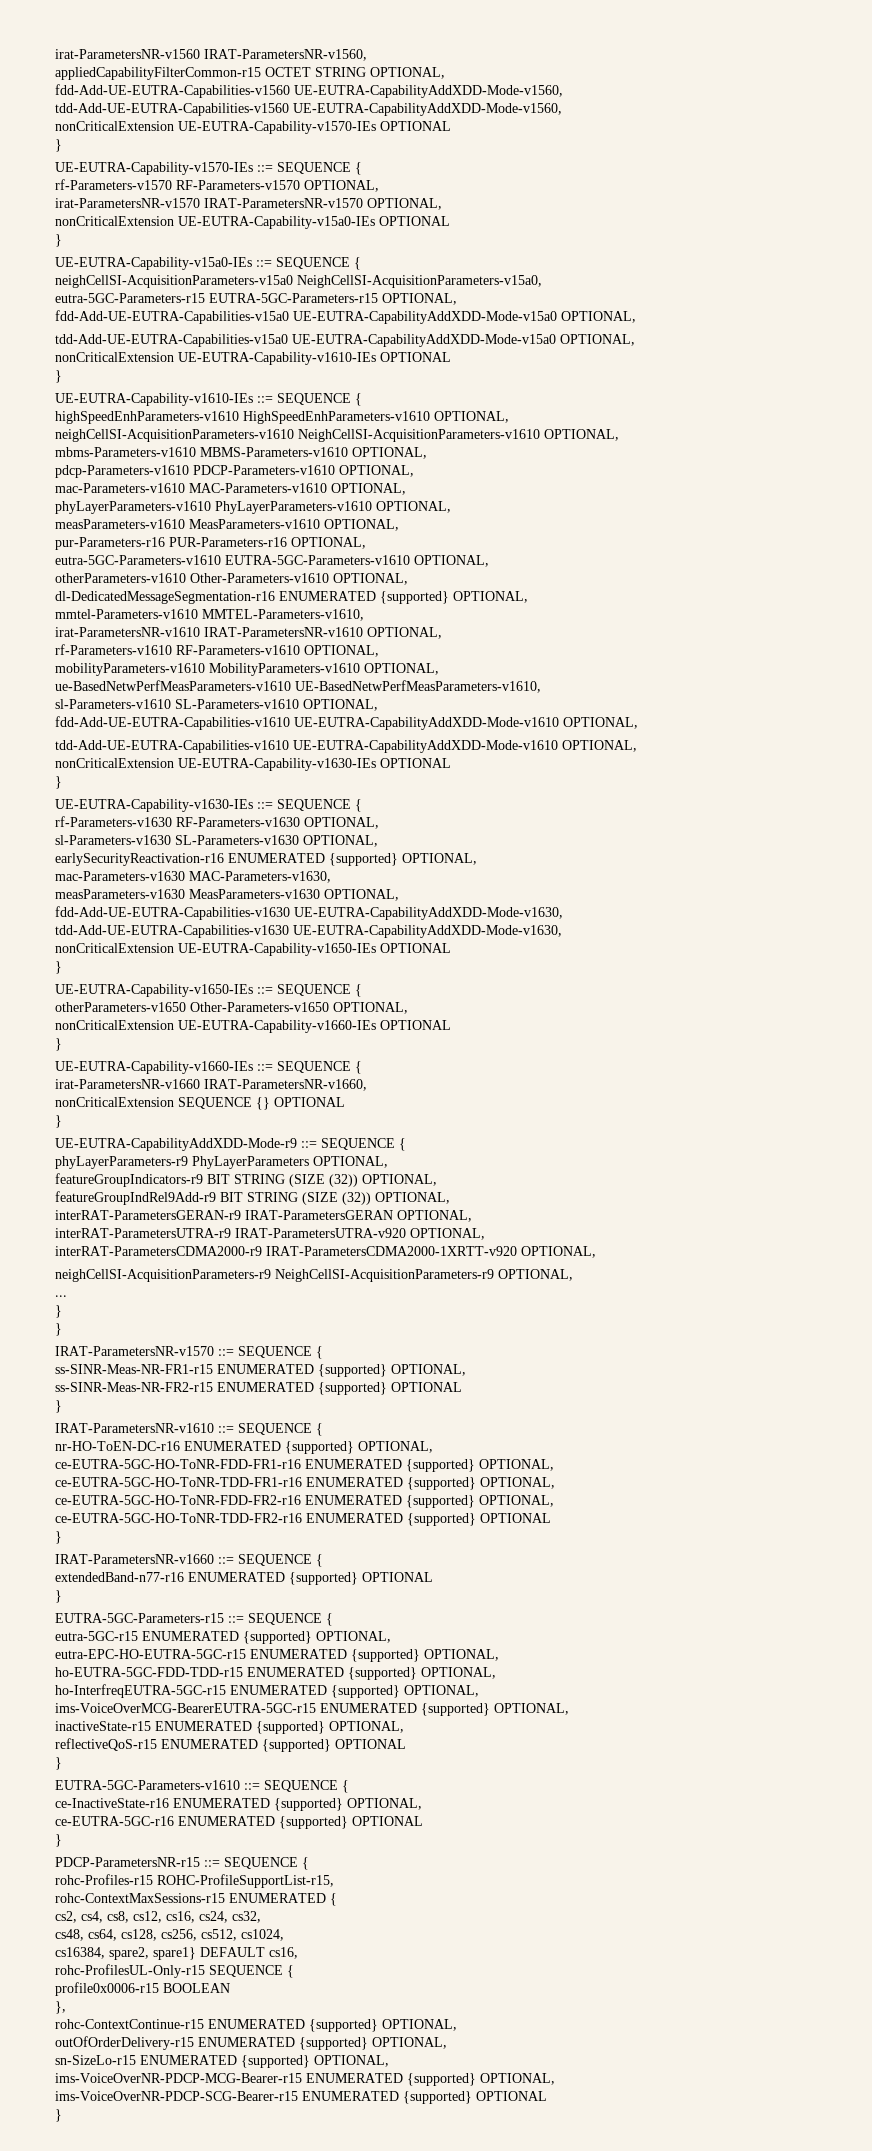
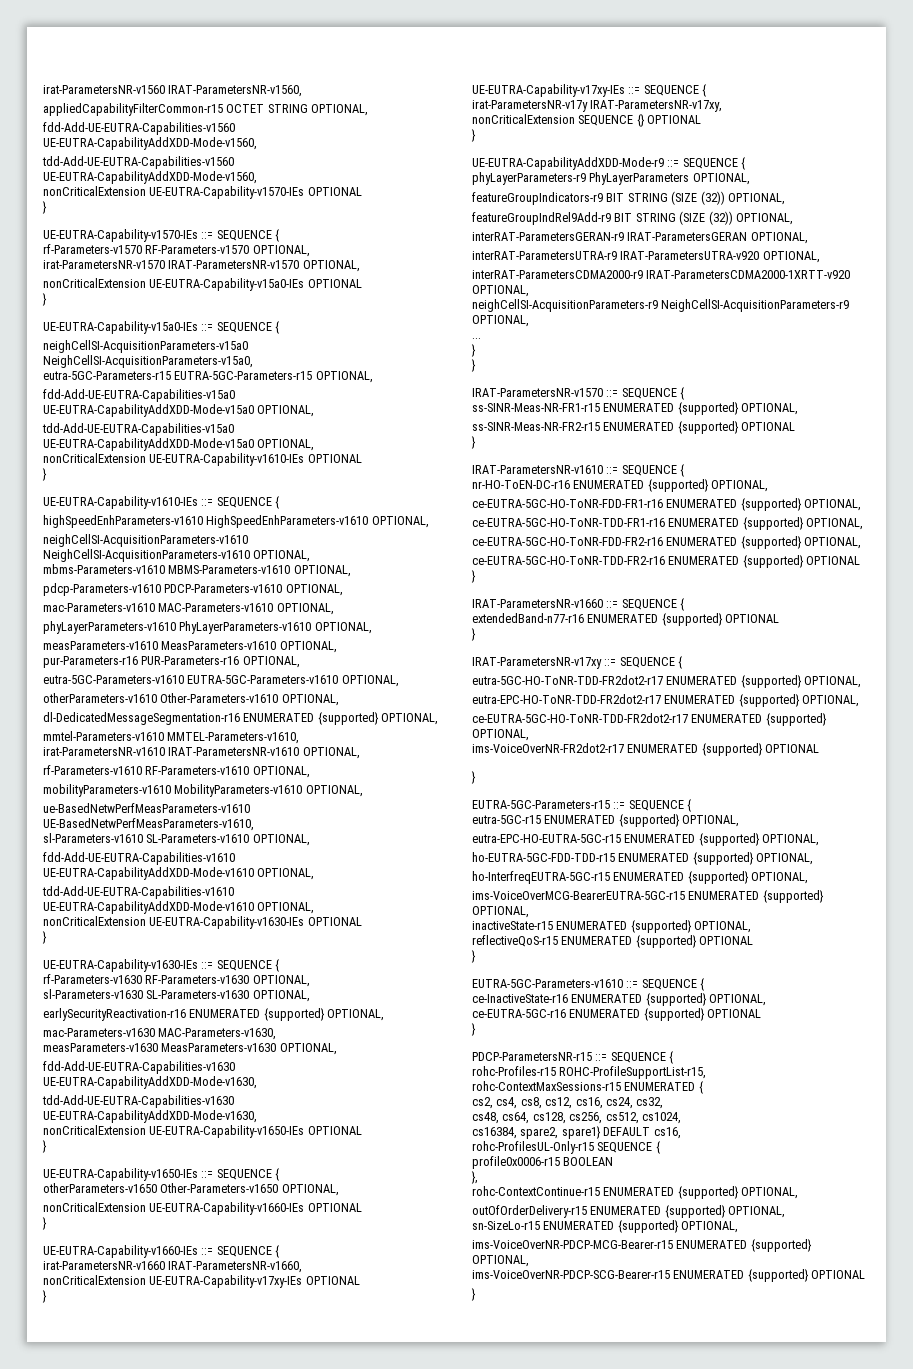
(367, 1085) none -> [43,1275,360,1288] [42,1290,47,1303] [472,84,707,97] [472,100,723,112] // nonCriticalExtension UE-EUTRA-Capability-v17xy-IEs OPTIONAL // } // UE-EUTRA-Capability-v17xy-IEs ::= SEQUENCE { // irat-ParametersNR-v17y IRAT-ParametersNR-v17xy,
(62, 1596) none -> [472,656,683,669] [472,675,862,688] [472,694,860,707] [472,713,827,726] [472,729,529,741] [472,743,820,756] [471,771,476,784] // IRAT-ParametersNR-v17xy ::= SEQUENCE { // eutra-5GC-HO-ToNR-TDD-FR2dot2-r17 ENUMERATED {supported} OPTIONAL, // eutra-EPC-HO-ToNR-TDD-FR2dot2-r17 ENUMERATED {supported} OPTIONAL, // ce-EUTRA-5GC-HO-ToNR-TDD-FR2dot2-r17 ENUMERATED {supported} OPTIONAL, // ims-VoiceOverNR-FR2dot2-r17 ENUMERATED {supported} OPTIONAL // }

